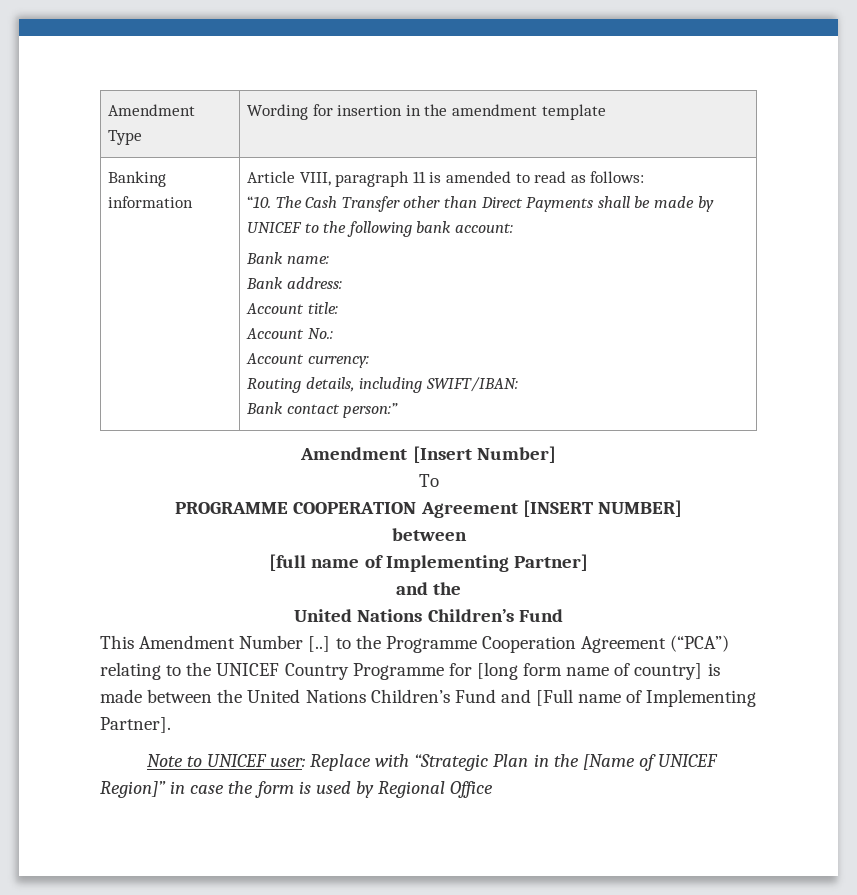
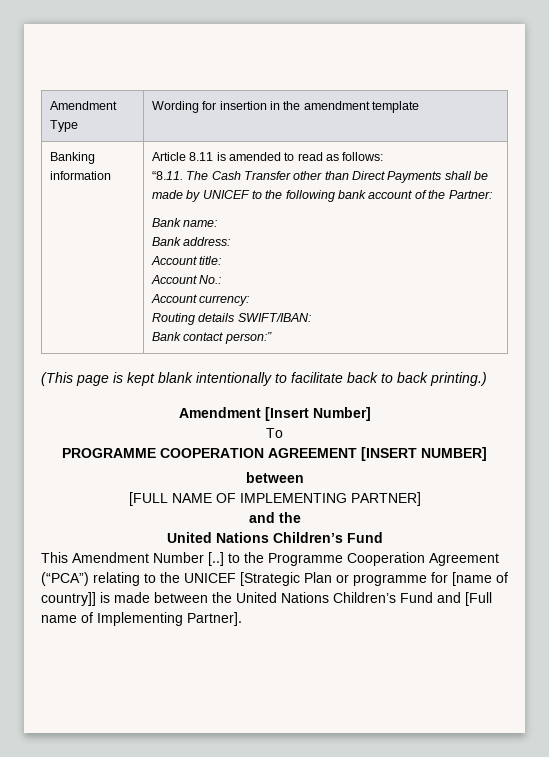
[299,171,426,187] VIII, paragraph 11 -> [189,152,214,161] 8.11
[247,196,272,208] “10. -> [151,171,183,180] “8.11.
[455,223,514,233] account: -> [368,190,492,199] account of the Partner:
[305,377,423,393] details, including -> [198,313,235,322] details
(399, 410) none -> [41,372,487,386] // (This page is kept blank intentionally to facilitate back to back printing.)
[420,502,518,518] Agreement -> [268,448,357,458] AGREEMENT
[269,554,588,572] [full name of Implementing Partner] -> [128,492,421,506] [FULL NAME OF IMPLEMENTING PARTNER]
[284,662,703,680] Country Programme for [long form name of country] -> [240,572,508,586] [41,592,96,606] [Strategic Plan or programme for [name of country]]
[146,754,719,771] [100,781,494,798] // Note to UNICEF user: Replace with “Strategic Plan in the [Name of UNICEF Region]” in case the form is used by Regional Office -> (242, 619) none

